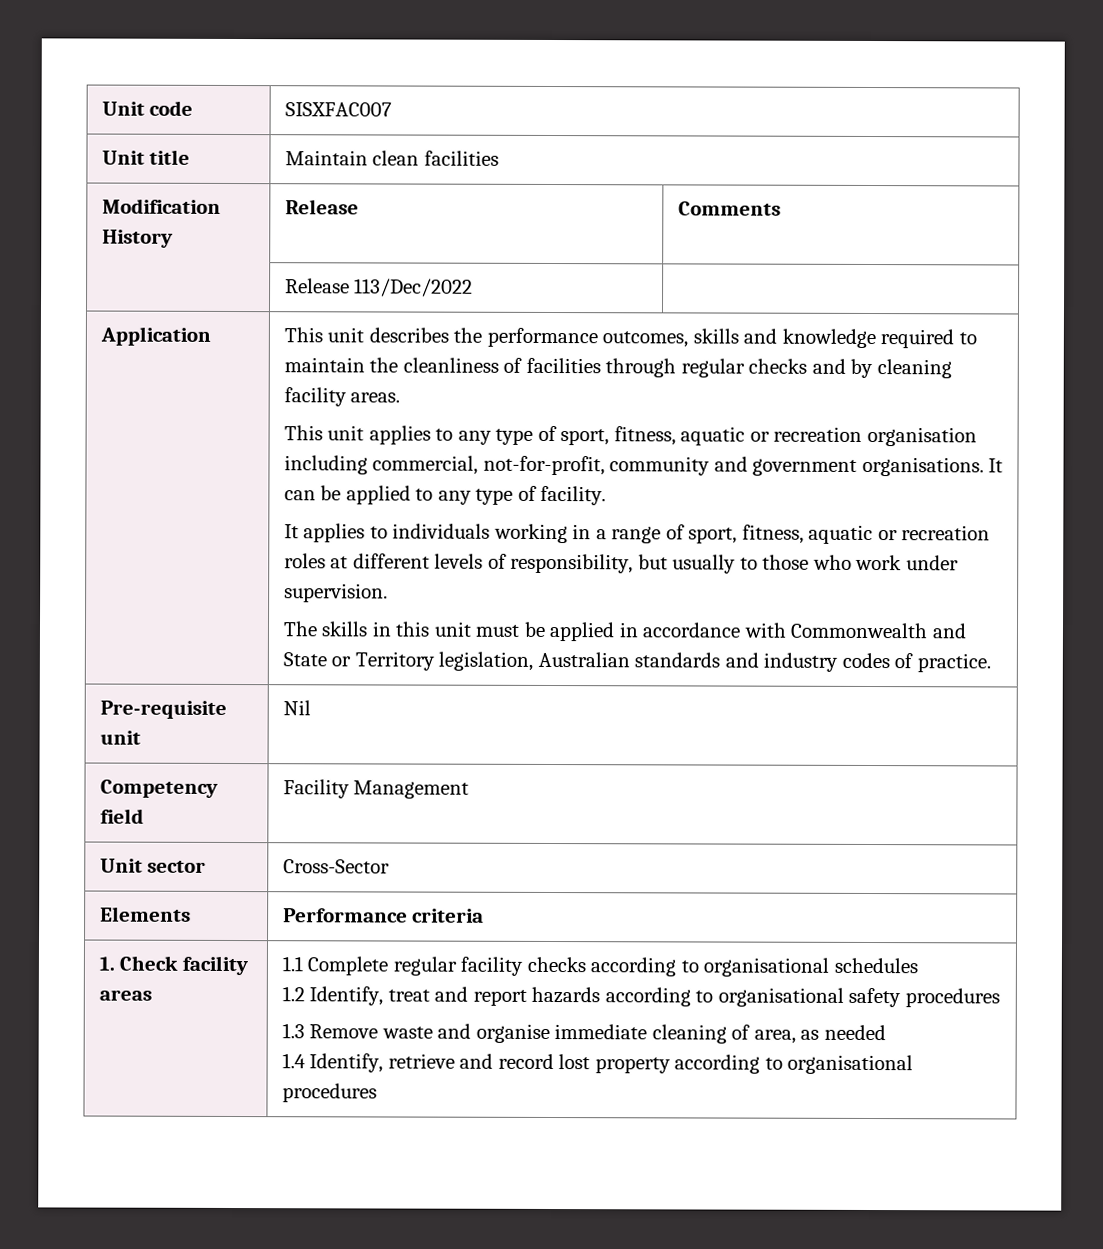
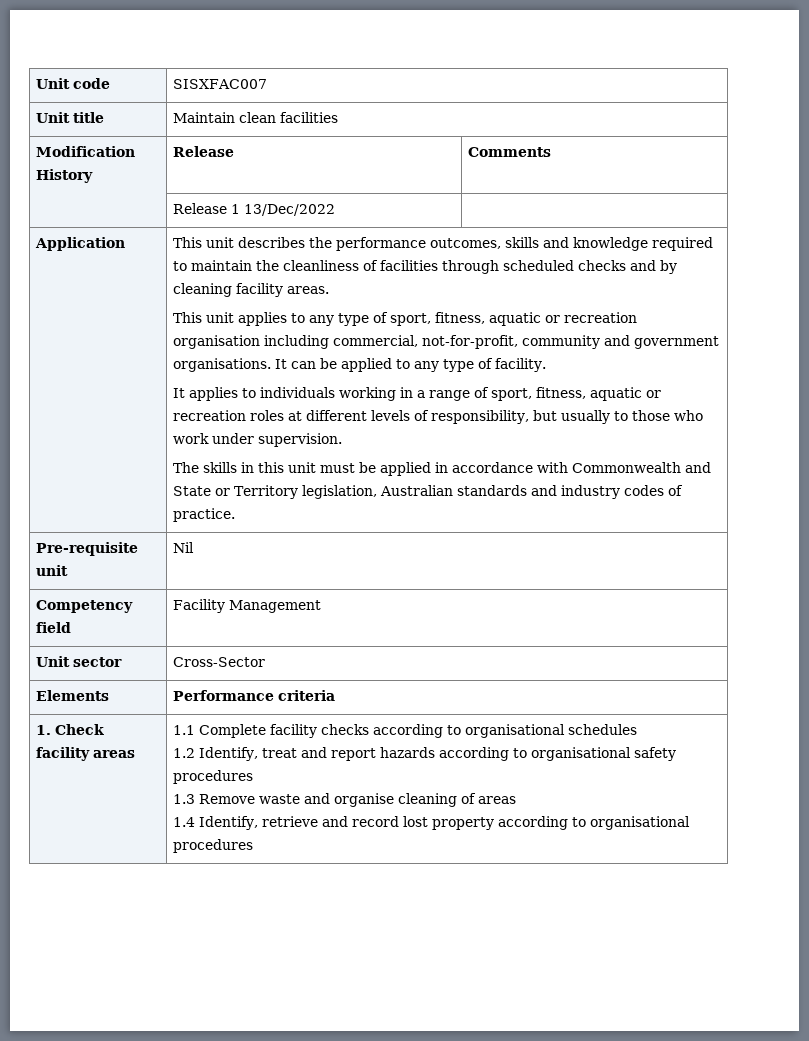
[354,278,474,297] 113/Dec/2022 -> [230,204,335,216] 1 13/Dec/2022
[680,358,745,378] regular -> [502,260,574,271] scheduled
[392,956,457,976] regular -> (266, 731) none
[554,1024,648,1040] immediate -> (394, 800) none
[753,1024,886,1044] area, as needed -> [477,796,516,804] areas

